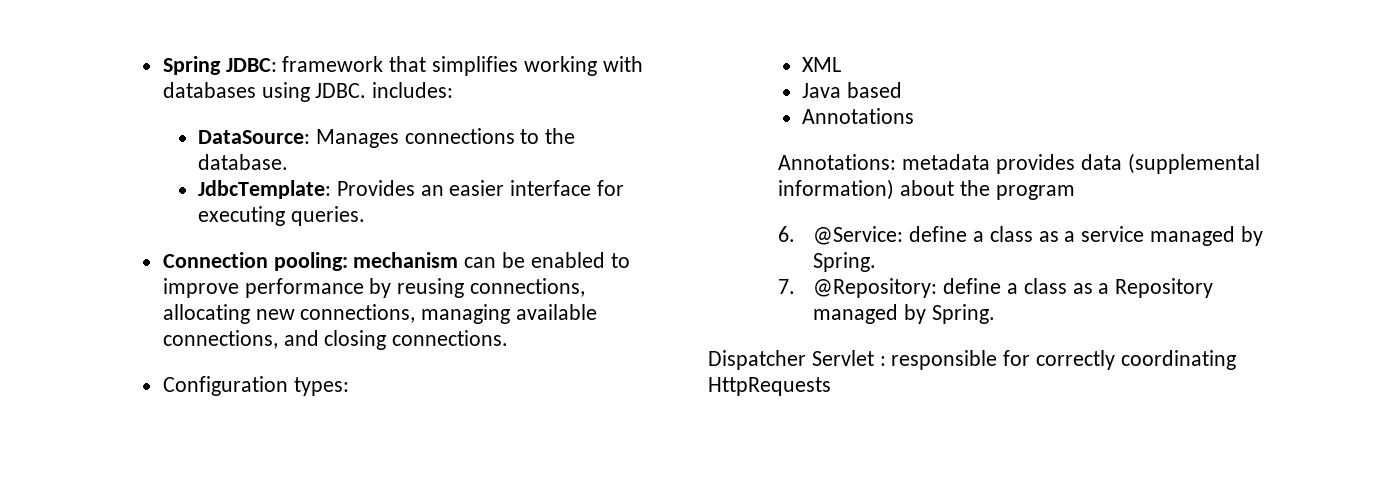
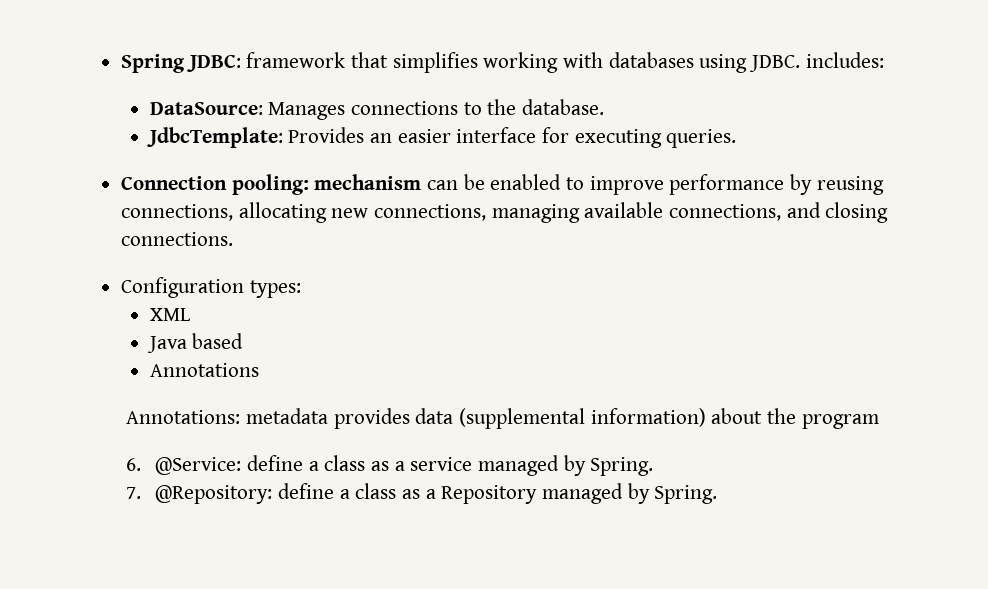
[708,350,1236,370] [708,377,831,396] // Dispatcher Servlet : responsible for correctly coordinating HttpRequests -> (718, 494) none

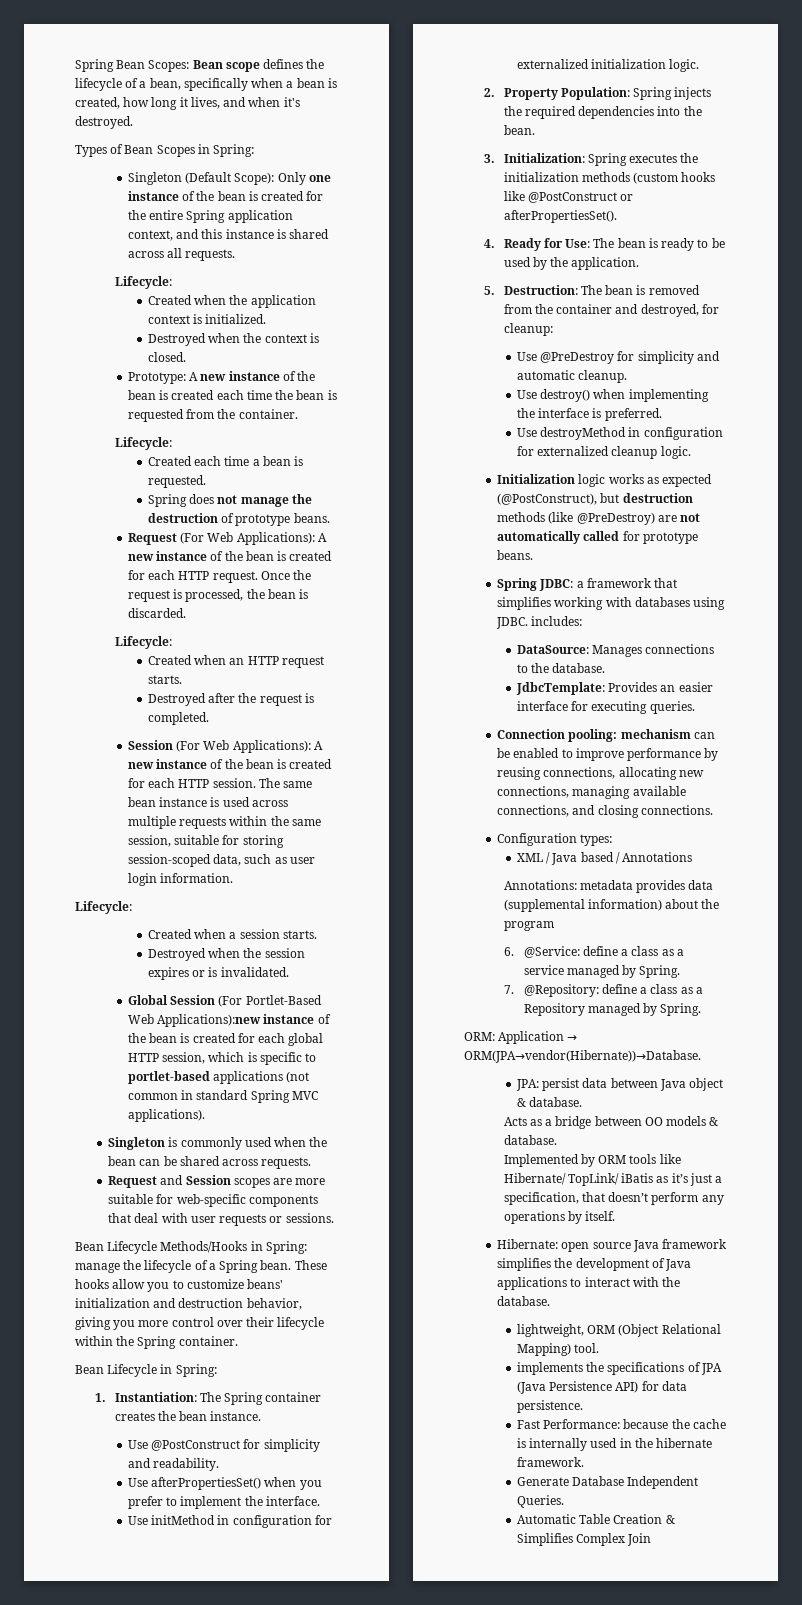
[120,54,241,73] Spring JDBC: -> [75,59,325,72] [75,78,337,91] [75,97,300,110] [75,116,133,129] [75,144,255,157] [127,172,331,185] [127,191,324,201] [127,210,293,223] [127,229,330,241] [127,248,236,261] [114,276,172,289] [147,295,316,308] [147,314,267,324] [147,333,319,346] [147,352,186,362] [127,371,316,384] [127,390,337,400] [127,409,298,422] [114,437,172,450] [147,456,303,466] [147,475,206,488] [147,494,312,507] [147,513,330,526] [127,532,327,545] [127,551,333,561] [127,570,312,583] [127,589,309,602] [127,608,186,618] [114,636,172,649] [147,655,324,668] [147,675,182,684] [147,693,314,706] [147,712,209,725] [127,740,323,753] [127,759,333,769] [127,778,313,788] [127,797,288,807] [127,816,321,829] [127,835,284,848] [127,854,315,867] [127,873,234,886] [75,901,132,914] [147,929,317,939] [147,948,305,961] [147,967,289,980] [127,995,322,1007] [127,1014,331,1027] [127,1033,324,1046] [127,1052,317,1065] [127,1071,310,1084] [127,1090,318,1103] [127,1109,205,1122] [108,1137,328,1150] [108,1156,312,1169] [108,1175,326,1188] [108,1194,318,1207] [108,1213,334,1226] [75,1241,307,1254] [75,1260,327,1273] [75,1279,284,1292] [75,1298,302,1310] [75,1317,325,1330] [75,1336,238,1349] [75,1364,217,1377] [94,1392,322,1405] [114,1411,262,1421] [127,1439,320,1452] [127,1458,220,1471] [127,1477,322,1490] [127,1496,320,1509] [127,1515,332,1528] [516,59,700,72] [483,87,712,100] [503,106,702,119] [503,125,535,135] [483,153,699,166] [503,172,716,184] [503,191,634,203] [503,210,617,223] [483,238,725,251] [503,257,640,270] [483,285,700,295] [503,304,719,317] [503,323,553,336] [516,351,720,364] [516,370,628,383] [516,389,709,402] [516,408,662,421] [516,427,723,440] [516,446,691,459] [497,474,713,487] [497,493,693,505] [497,512,701,525] [497,531,698,544] [497,550,534,560] [497,578,584,591] Spring Bean Scopes: Bean scope defines the lifecycle of a bean, specifically when a bean is created, how long it lives, and when it's destroyed. // Types of Bean Scopes in Spring: // Singleton (Default Scope): Only one instance of the bean is created for the entire Spring application context, and this instance is shared across all requests. // Lifecycle: // Created when the application context is initialized. // Destroyed when the context is closed. // Prototype: A new instance of the bean is created each time the bean is requested from the container. // Lifecycle: // Created each time a bean is requested. // Spring does not manage the destruction of prototype beans. // Request (For Web Applications): A new instance of the bean is created for each HTTP request. Once the request is processed, the bean is discarded. // Lifecycle: // Created when an HTTP request starts. // Destroyed after the request is completed. // Session (For Web Applications): A new instance of the bean is created for each HTTP session. The same bean instance is used across multiple requests within the same session, suitable for storing session-scoped data, such as user login information. // Lifecycle: // Created when a session starts. // Destroyed when the session expires or is invalidated. // Global Session (For Portlet-Based Web Applications):new instance of the bean is created for each global HTTP session, which is specific to portlet-based applications (not common in standard Spring MVC applications). // Singleton is commonly used when the bean can be shared across requests. // Request and Session scopes are more suitable for web-specific components that deal with user requests or sessions. // Bean Lifecycle Methods/Hooks in Spring: manage the lifecycle of a Spring bean. These hooks allow you to customize beans' initialization and destruction behavior, giving you more control over their lifecycle within the Spring container. // Bean Lifecycle in Spring: // 1. Instantiation: The Spring container creates the bean instance. // Use @PostConstruct for simplicity and readability. // Use afterPropertiesSet() when you prefer to implement the interface. // Use initMethod in configuration for externalized initialization logic. // 2. Property Population: Spring injects the required dependencies into the bean. // 3. Initialization: Spring executes the initialization methods (custom hooks like @PostConstruct or afterPropertiesSet(). // 4. Ready for Use: The bean is ready to be used by the application. // 5. Destruction: The bean is removed from the container and destroyed, for cleanup: // Use @PreDestroy for simplicity and automatic cleanup. // Use destroy() when implementing the interface is preferred. // Use destroyMethod in configuration for externalized cleanup logic. // Initialization logic works as expected (@PostConstruct), but destruction methods (like @PreDestroy) are not automatically called for prototype beans. // Spring JDBC: a
(190, 314) // -> [546,852,551,864] /
(244, 341) // -> [615,852,620,864] /
(718, 494) none -> [464,1031,578,1044] [464,1050,701,1063] [515,1078,724,1091] [516,1097,583,1107] [503,1116,719,1129] [503,1135,557,1145] [503,1154,681,1167] [503,1173,723,1186] [503,1192,724,1205] [503,1211,616,1224] [497,1239,728,1252] [497,1258,692,1271] [497,1277,681,1290] [497,1296,551,1306] [516,1324,721,1337] [516,1343,600,1356] [516,1362,722,1375] [516,1381,687,1394] [516,1400,583,1413] [516,1419,726,1429] [516,1438,713,1451] [516,1457,584,1467] [516,1476,699,1489] [516,1495,564,1508] [516,1514,675,1524] [516,1533,652,1546] // ORM: Application → ORM(JPA→vendor(Hibernate))→Database. // JPA: persist data between Java object & database. // Acts as a bridge between OO models & database. // Implemented by ORM tools like Hibernate/ TopLink/ iBatis as it’s just a specification, that doesn’t perform any operations by itself. // Hibernate: open source Java framework simplifies the development of Java applications to interact with the database. // lightweight, ORM (Object Relational Mapping) tool. // implements the specifications of JPA (Java Persistence API) for data persistence. // Fast Performance: because the cache is internally used in the hibernate framework. // Generate Database Independent Queries. // Automatic Table Creation & Simplifies Complex Join

